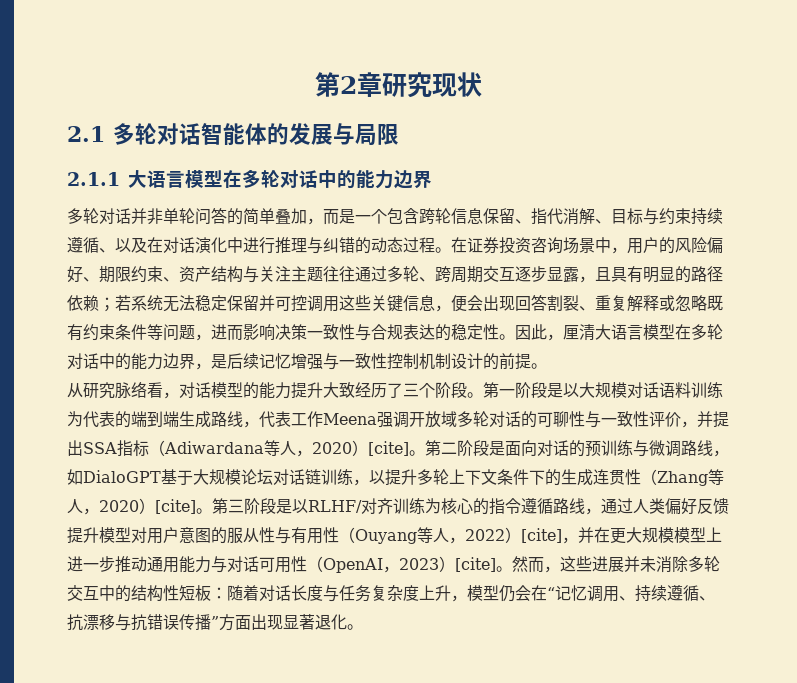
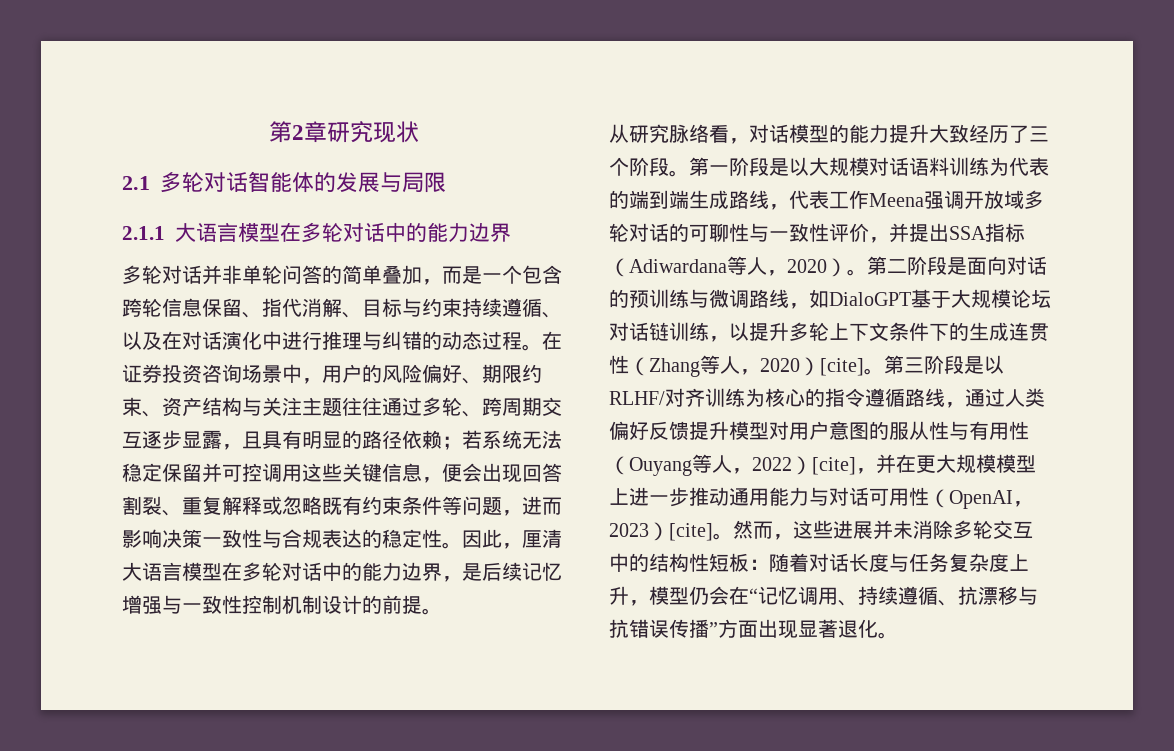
[368,441,409,456] [cite] -> (847, 267) none

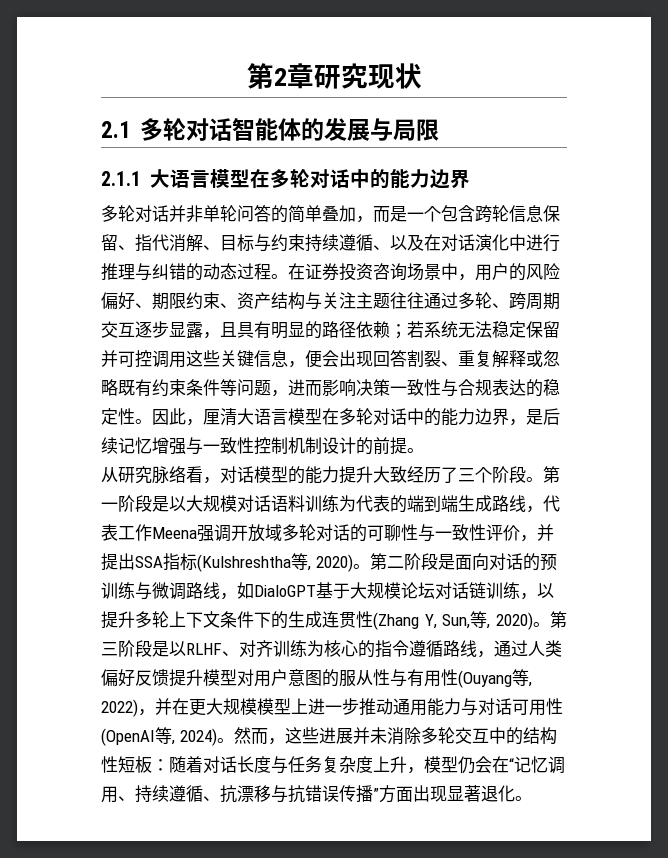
[609,256,847,277] （Adiwardana等人，2020） -> [197,553,353,572] (Kulshreshtha等, 2020)
[629,355,864,377] （Zhang等人，2020）[cite] -> [373,611,533,630] (Zhang Y, Sun,等, 2020)
[609,391,665,405] RLHF/ -> [186,643,239,656] RLHF、
[609,454,856,476] （Ouyang等人，2022）[cite] -> [458,669,532,688] [101,699,138,717] (Ouyang等, 2022)
[929,489,1033,509] [609,522,713,541] （OpenAI，2023）[cite] -> [101,727,217,746] (OpenAI等, 2024)

